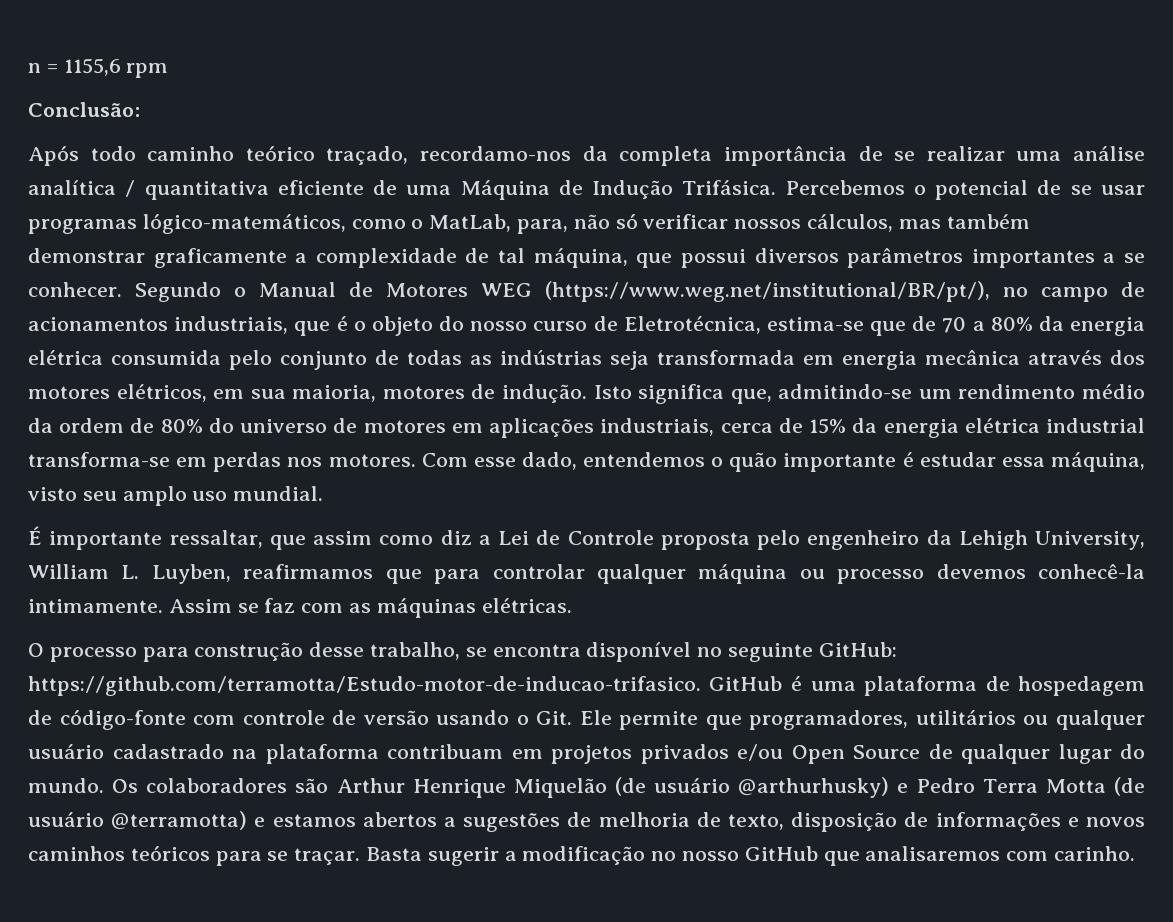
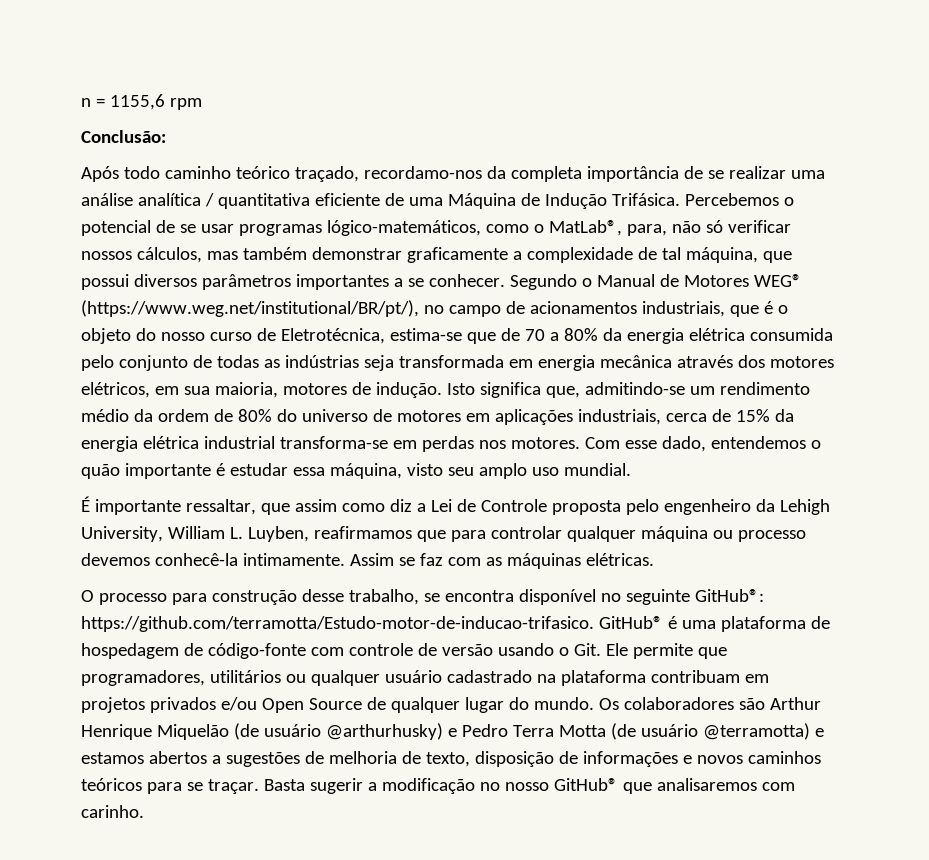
[429,214,512,232] MatLab, -> [548,220,622,236] MatLab®,
[481,283,533,297] WEG -> [753,274,802,287] WEG®
[818,642,897,657] [28,676,783,696] GitHub: https://github.com/terramotta/Estudo-motor-de-inducao-trifasico. GitHub -> [694,589,764,602] [81,616,663,632] GitHub®: https://github.com/terramotta/Estudo-motor-de-inducao-trifasico. GitHub®
[744,846,818,861] GitHub -> [553,778,618,791] GitHub®

